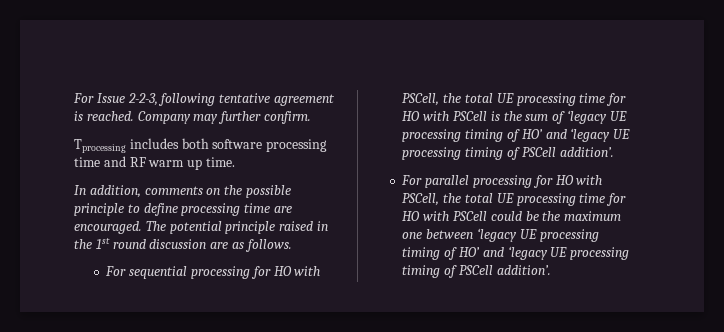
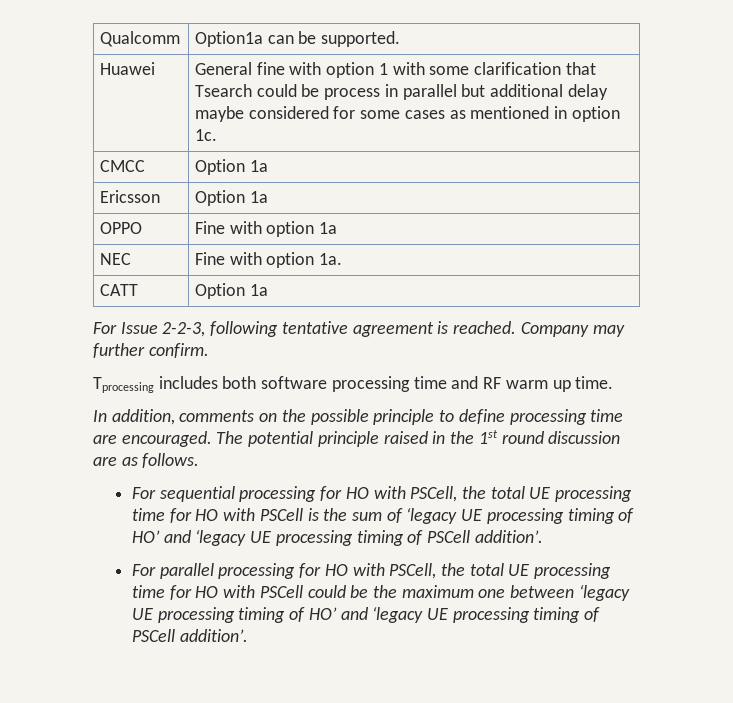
(73, 98) none -> [100,31,181,47] [195,31,401,47] [100,62,156,75] [195,62,596,78] [195,84,608,100] [195,106,620,122] [195,129,218,141] [100,160,146,172] [195,159,268,175] [100,190,161,203] [195,190,268,206] [100,222,143,234] [195,221,338,237] [100,253,132,265] [195,252,343,268] [100,284,139,296] [195,283,268,299] Qualcomm | Option1a can be supported. // Huawei | General fine with option 1 with some clarification that Tsearch could be process in parallel but additional delay maybe considered for some cases as mentioned in option 1c. // CMCC | Option 1a // Ericsson | Option 1a // OPPO | Fine with option 1a // NEC | Fine with option 1a. // CATT | Option 1a //

